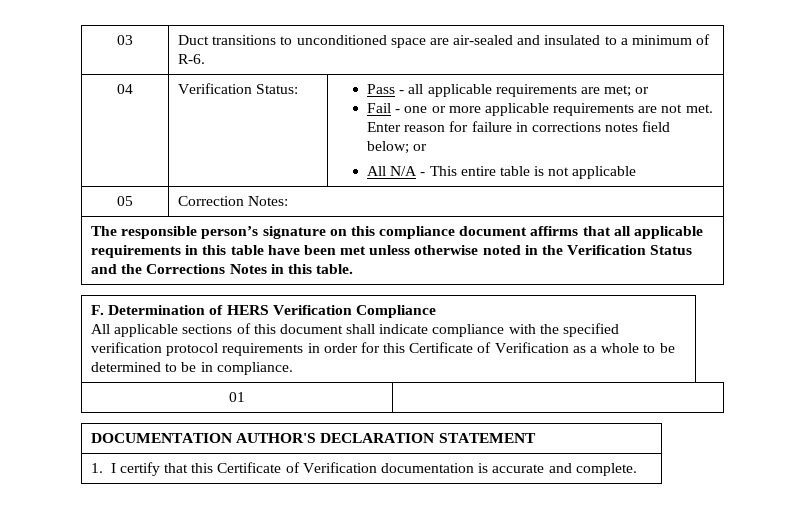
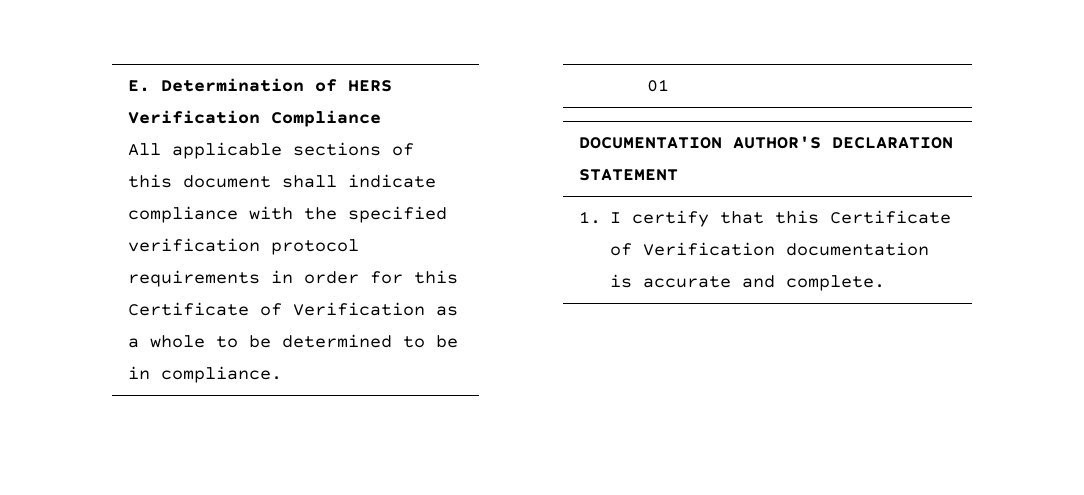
[117,35,133,45] [177,34,711,48] [177,54,205,64] [117,84,133,94] [177,83,299,94] [366,84,650,97] [366,103,713,116] [366,121,671,132] [366,141,428,154] [366,166,637,179] [117,196,133,206] [177,196,289,206] [90,226,704,239] [90,245,693,258] [90,264,354,274] [90,305,104,315] 03 | Duct transitions to unconditioned space are air-sealed and insulated to a minimum of R-6. // 04 | Verification Status: | Pass - all applicable requirements are met; or // Fail - one or more applicable requirements are not met. Enter reason for failure in corrections notes field below; or // All N/A - This entire table is not applicable // 05 | Correction Notes: // The responsible person’s signature on this compliance document affirms that all applicable requirements in this table have been met unless otherwise noted in the Verification Status and the Corrections Notes in this table. // F. -> [127,80,150,92] E.

